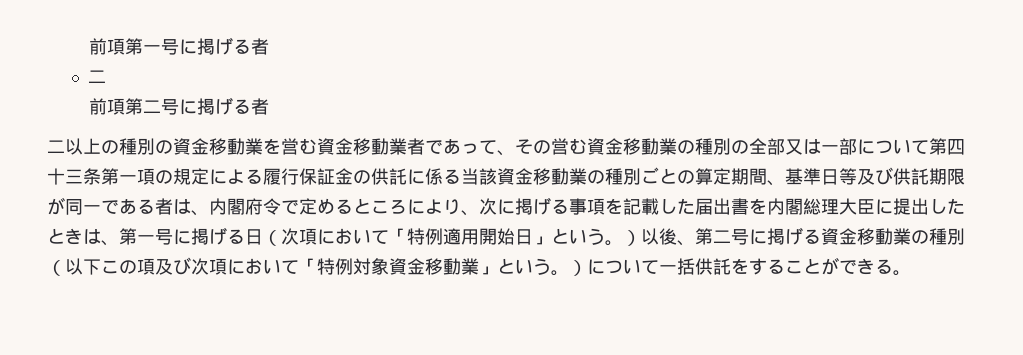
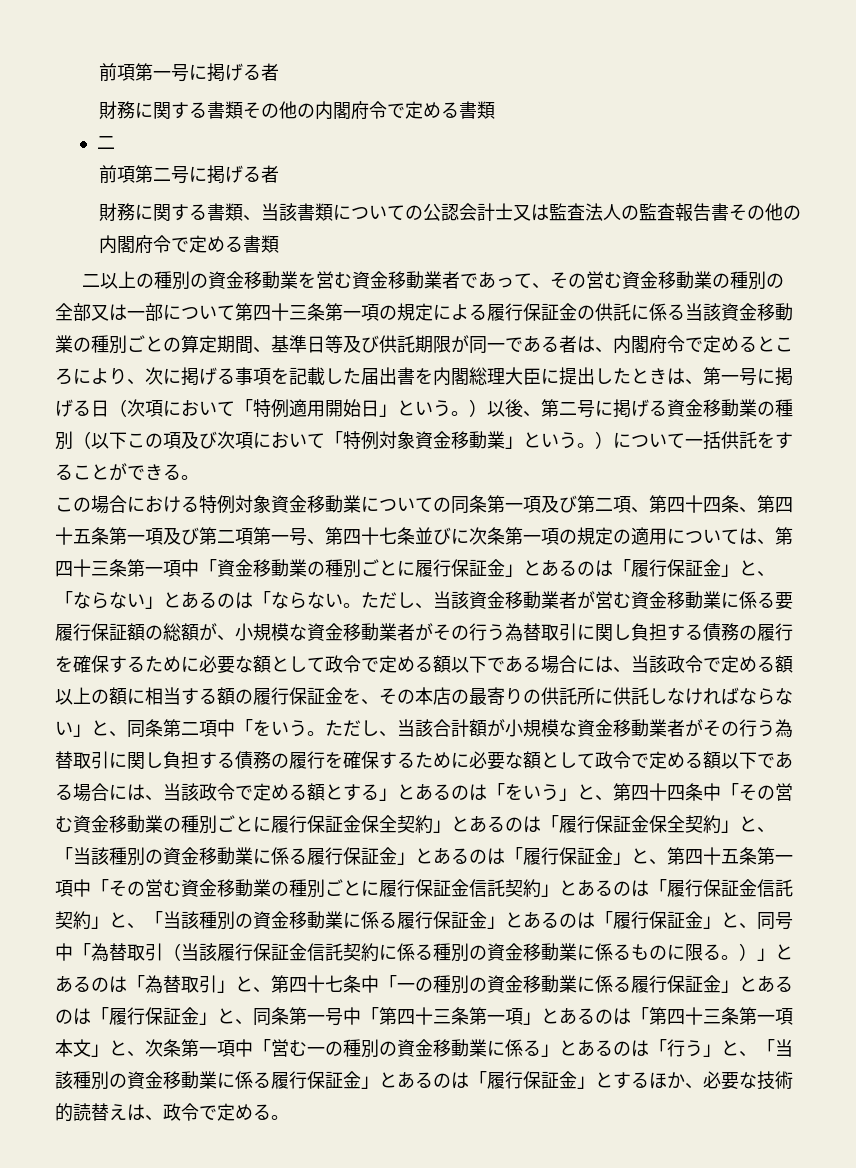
(270, 46) none -> [98,101,495,120] // 財務に関する書類その他の内閣府令で定める書類
(270, 106) none -> [98,203,801,221] [98,235,279,254] // 財務に関する書類、当該書類についての公認会計士又は監査法人の監査報告書その他の内閣府令で定める書類
(911, 273) none -> [55,495,793,514] [55,527,793,546] [55,559,775,578] [55,591,793,610] [55,623,793,642] [55,655,793,674] [55,687,793,706] [55,719,793,738] [55,751,793,770] [55,783,793,802] [55,815,775,834] [55,847,793,866] [55,879,793,898] [55,911,793,930] [55,943,793,962] [55,975,793,994] [55,1007,793,1026] [55,1039,793,1058] [55,1071,793,1090] [55,1103,289,1122] // この場合における特例対象資金移動業についての同条第一項及び第二項、第四十四条、第四十五条第一項及び第二項第一号、第四十七条並びに次条第一項の規定の適用については、第四十三条第一項中「資金移動業の種別ごとに履行保証金」とあるのは「履行保証金」と、「ならない」とあるのは「ならない。ただし、当該資金移動業者が営む資金移動業に係る要履行保証額の総額が、小規模な資金移動業者がその行う為替取引に関し負担する債務の履行を確保するために必要な額として政令で定める額以下である場合には、当該政令で定める額以上の額に相当する額の履行保証金を、その本店の最寄りの供託所に供託しなければならない」と、同条第二項中「をいう。ただし、当該合計額が小規模な資金移動業者がその行う為替取引に関し負担する債務の履行を確保するために必要な額として政令で定める額以下である場合には、当該政令で定める額とする」とあるのは「をいう」と、第四十四条中「その営む資金移動業の種別ごとに履行保証金保全契約」とあるのは「履行保証金保全契約」と、「当該種別の資金移動業に係る履行保証金」とあるのは「履行保証金」と、第四十五条第一項中「その営む資金移動業の種別ごとに履行保証金信託契約」とあるのは「履行保証金信託契約」と、「当該種別の資金移動業に係る履行保証金」とあるのは「履行保証金」と、同号中「為替取引（当該履行保証金信託契約に係る種別の資金移動業に係るものに限る。）」とあるのは「為替取引」と、第四十七条中「一の種別の資金移動業に係る履行保証金」とあるのは「履行保証金」と、同条第一号中「第四十三条第一項」とあるのは「第四十三条第一項本文」と、次条第一項中「営む一の種別の資金移動業に係る」とあるのは「行う」と、「当該種別の資金移動業に係る履行保証金」とあるのは「履行保証金」とするほか、必要な技術的読替えは、政令で定める。

